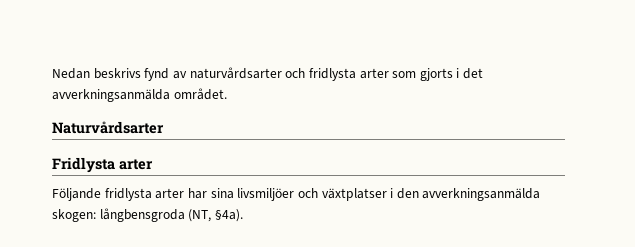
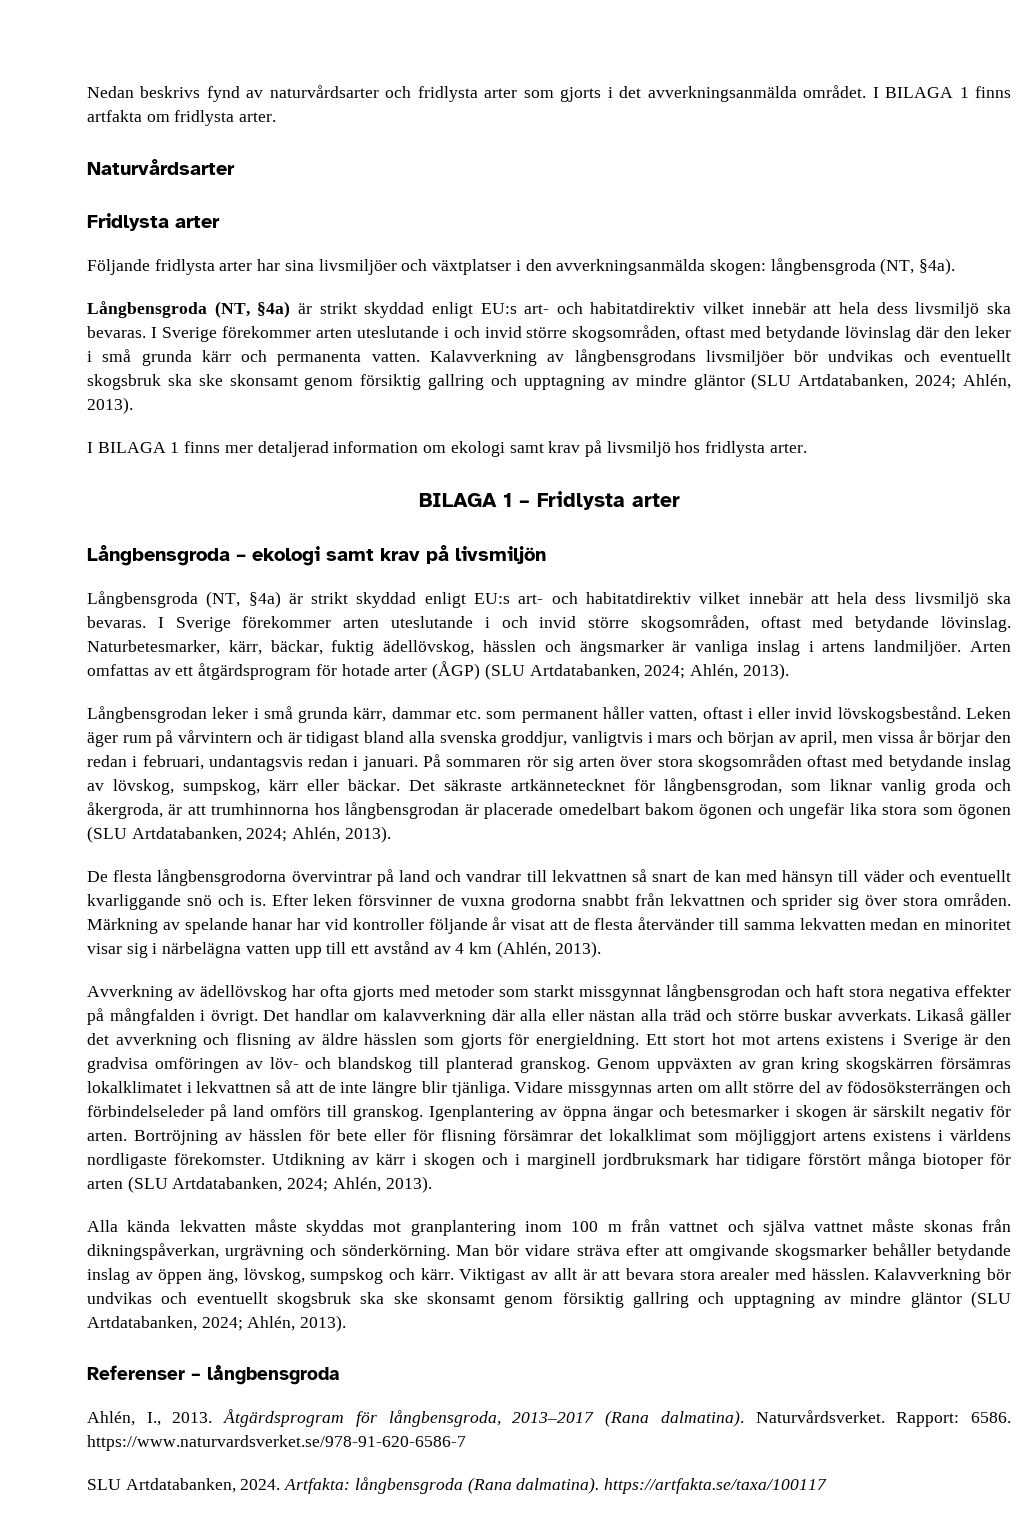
(227, 94) none -> [872,86,1012,98] [87,110,277,126] I BILAGA 1 finns artfakta om fridlysta arter.
(243, 215) none -> [87,301,1011,318] [87,325,1012,342] [87,349,1012,366] [87,373,1012,390] [87,397,133,414] [87,440,807,457] [418,491,680,510] [87,545,546,566] [87,591,1011,608] [87,615,1012,632] [87,640,1012,656] [87,661,789,680] [87,706,1011,723] [87,730,1012,747] [87,754,1012,771] [87,778,1011,795] [87,802,1011,819] [87,826,391,843] [87,869,1012,886] [87,893,1012,910] [87,917,1011,934] [87,941,602,958] [87,984,1011,1001] [87,1008,1011,1025] [87,1033,1012,1049] [87,1057,1012,1073] [87,1080,1011,1097] [87,1104,1011,1121] [87,1129,1011,1145] [87,1152,1011,1169] [87,1176,432,1193] [87,1219,1011,1236] [87,1243,1012,1260] [87,1268,1012,1284] [87,1291,1012,1308] [87,1315,347,1332] [87,1365,340,1385] [87,1409,1012,1427] [87,1435,466,1451] [87,1477,828,1494] // Långbensgroda (NT, §4a) är strikt skyddad enligt EU:s art- och habitatdirektiv vilket innebär att hela dess livsmiljö ska bevaras. I Sverige förekommer arten uteslutande i och invid större skogsområden, oftast med betydande lövinslag där den leker i små grunda kärr och permanenta vatten. Kalavverkning av långbensgrodans livsmiljöer bör undvikas och eventuellt skogsbruk ska ske skonsamt genom försiktig gallring och upptagning av mindre gläntor (SLU Artdatabanken, 2024; Ahlén, 2013). // I BILAGA 1 finns mer detaljerad information om ekologi samt krav på livsmiljö hos fridlysta arter. // BILAGA 1 – Fridlysta arter // Långbensgroda – ekologi samt krav på livsmiljön // Långbensgroda (NT, §4a) är strikt skyddad enligt EU:s art- och habitatdirektiv vilket innebär att hela dess livsmiljö ska bevaras. I Sverige förekommer arten uteslutande i och invid större skogsområden, oftast med betydande lövinslag. Naturbetesmarker, kärr, bäckar, fuktig ädellövskog, hässlen och ängsmarker är vanliga inslag i artens landmiljöer. Arten omfattas av ett åtgärdsprogram för hotade arter (ÅGP) (SLU Artdatabanken, 2024; Ahlén, 2013). // Långbensgrodan leker i små grunda kärr, dammar etc. som permanent håller vatten, oftast i eller invid lövskogsbestånd. Leken äger rum på vårvintern och är tidigast bland alla svenska groddjur, vanligtvis i mars och början av april, men vissa år börjar den redan i februari, undantagsvis redan i januari. På sommaren rör sig arten över stora skogsområden oftast med betydande inslag av lövskog, sumpskog, kärr eller bäckar. Det säkraste artkännetecknet för långbensgrodan, som liknar vanlig groda och åkergroda, är att trumhinnorna hos långbensgrodan är placerade omedelbart bakom ögonen och ungefär lika stora som ögonen (SLU Artdatabanken, 2024; Ahlén, 2013). // De flesta långbensgrodorna övervintrar på land och vandrar till lekvattnen så snart de kan med hänsyn till väder och eventuellt kvarliggande snö och is. Efter leken försvinner de vuxna grodorna snabbt från lekvattnen och sprider sig över stora områden. Märkning av spelande hanar har vid kontroller följande år visat att de flesta återvänder till samma lekvatten medan en minoritet visar sig i närbelägna vatten upp till ett avstånd av 4 km (Ahlén, 2013). // Avverkning av ädellövskog har ofta gjorts med metoder som starkt missgynnat långbensgrodan och haft stora negativa effekter på mångfalden i övrigt. Det handlar om kalavverkning där alla eller nästan alla träd och större buskar avverkats. Likaså gäller det avverkning och flisning av äldre hässlen som gjorts för energieldning. Ett stort hot mot artens existens i Sverige är den gradvisa omföringen av löv- och blandskog till planterad granskog. Genom uppväxten av gran kring skogskärren försämras lokalklimatet i lekvattnen så att de inte längre blir tjänliga. Vidare missgynnas arten om allt större del av födosöksterrängen och förbindelseleder på land omförs till granskog. Igenplantering av öppna ängar och betesmarker i skogen är särskilt negativ för arten. Bortröjning av hässlen för bete eller för flisning försämrar det lokalklimat som möjliggjort artens existens i världens nordligaste förekomster. Utdikning av kärr i skogen och i marginell jordbruksmark har tidigare förstört många biotoper för arten (SLU Artdatabanken, 2024; Ahlén, 2013). // Alla kända lekvatten måste skyddas mot granplantering inom 100 m från vattnet och själva vattnet måste skonas från dikningspåverkan, urgrävning och sönderkörning. Man bör vidare sträva efter att omgivande skogsmarker behåller betydande inslag av öppen äng, lövskog, sumpskog och kärr. Viktigast av allt är att bevara stora arealer med hässlen. Kalavverkning bör undvikas och eventuellt skogsbruk ska ske skonsamt genom försiktig gallring och upptagning av mindre gläntor (SLU Artdatabanken, 2024; Ahlén, 2013). // Referenser – långbensgroda // Ahlén, I., 2013. Åtgärdsprogram för långbensgroda, 2013–2017 (Rana dalmatina). Naturvårdsverket. Rapport: 6586. https://www.naturvardsverket.se/978-91-620-6586-7 // SLU Artdatabanken, 2024. Artfakta: långbensgroda (Rana dalmatina). https://artfakta.se/taxa/100117

